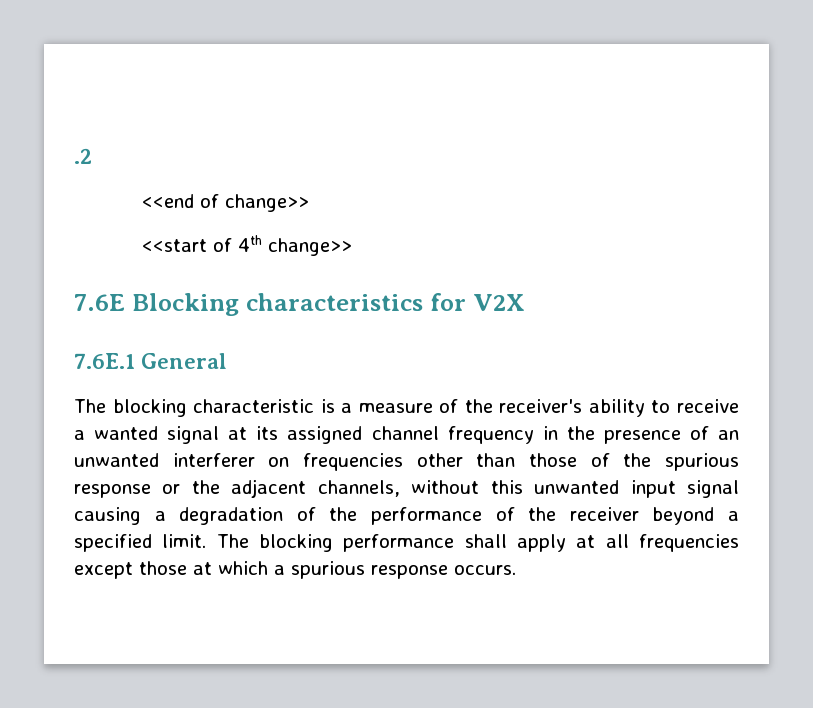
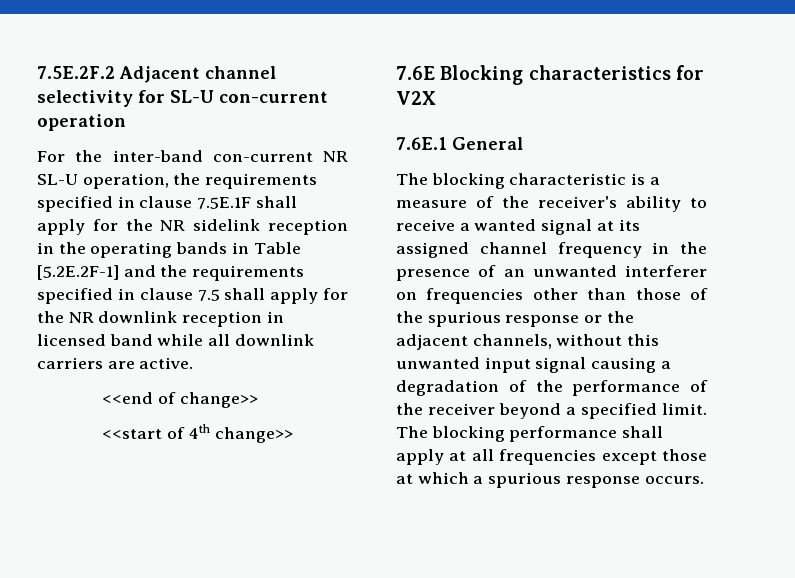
[74,148,92,164] .2 -> [37,66,276,83] [37,90,328,107] [37,114,126,131] [37,150,348,162] [37,173,318,189] [37,196,297,212] [37,219,348,235] [37,242,301,258] [37,265,305,281] [37,288,348,304] [37,311,284,327] [37,334,314,346] [37,357,194,369] 7.5E.2F.2 Adjacent channel selectivity for SL-U con-current operation // For the inter-band con-current NR SL-U operation, the requirements specified in clause 7.5E.1F shall apply for the NR sidelink reception in the operating bands in Table [5.2E.2F-1] and the requirements specified in clause 7.5 shall apply for the NR downlink reception in licensed band while all downlink carriers are active.

